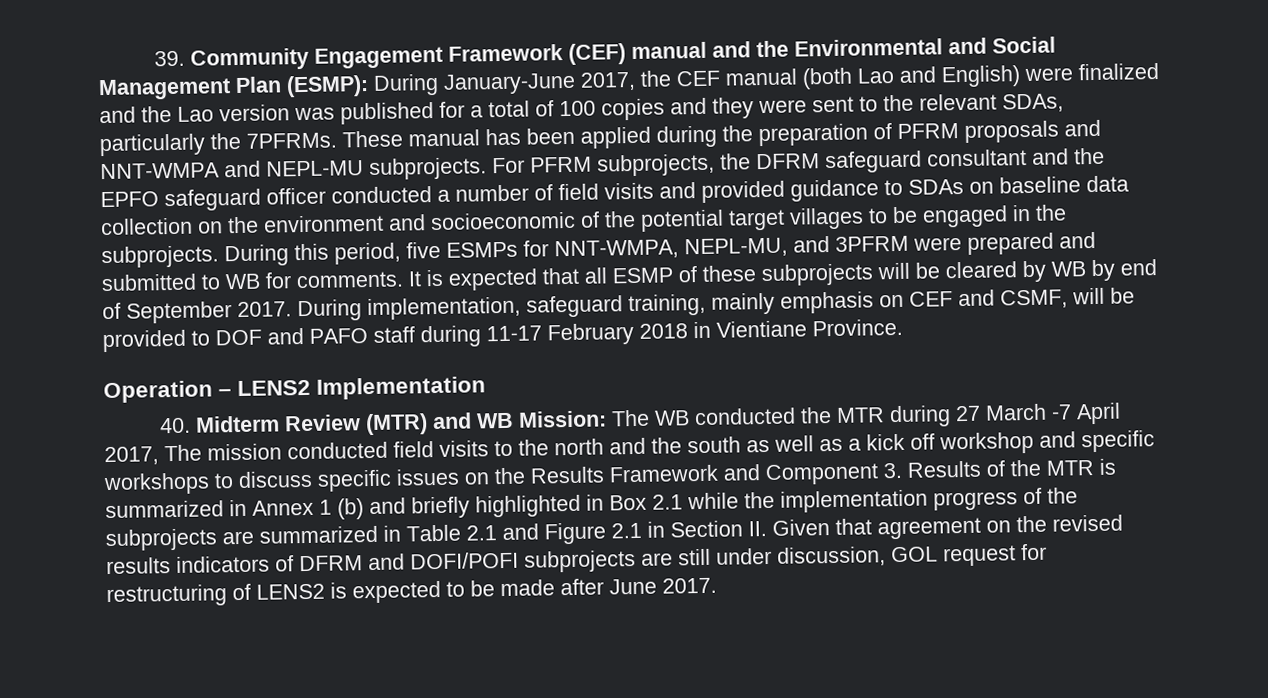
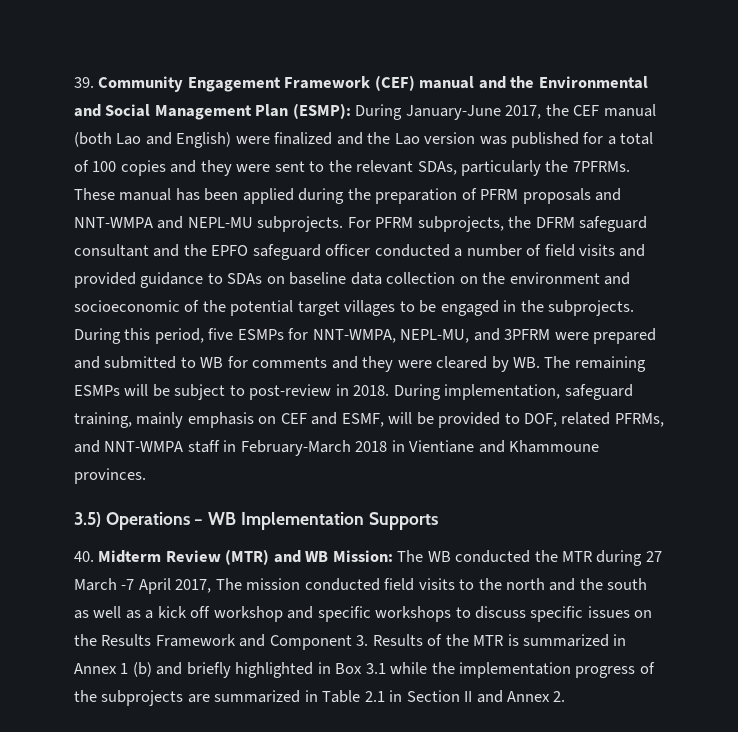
[296,259,1157,291] [102,301,292,324] comments. It is expected that all ESMP of these subprojects will be cleared by WB by end of September 2017. -> [252,356,646,372] [74,384,390,400] comments and they were cleared by WB. The remaining ESMPs will be subject to post-review in 2018.
[1000,289,1068,309] CSMF, -> [341,413,384,427] ESMF,
[215,318,903,348] [103,379,312,404] DOF and PAFO staff during 11-17 February 2018 in Vientiane Province. // Operation – LENS2 -> [524,412,664,427] [74,440,600,456] [74,468,146,484] [74,512,237,530] DOF, related PFRMs, and NNT-WMPA staff in February-March 2018 in Vientiane and Khammoune provinces. // 3.5) Operations – WB
(487, 388) none -> [368,512,438,530] Supports
[652,494,683,510] 2.1 -> [365,663,386,674] 3.1
[502,514,1123,545] [106,543,1047,575] [106,577,717,608] and Figure 2.1 in Section II. Given that agreement on the revised results indicators of DFRM and DOFI/POFI subprojects are still under discussion, GOL request for restructuring of LENS2 is expected to be made after June 2017. -> [389,690,566,703] in Section II and Annex 2.

